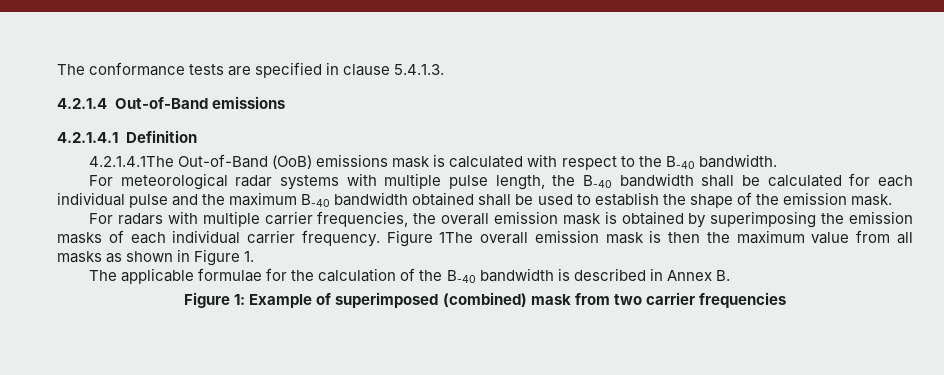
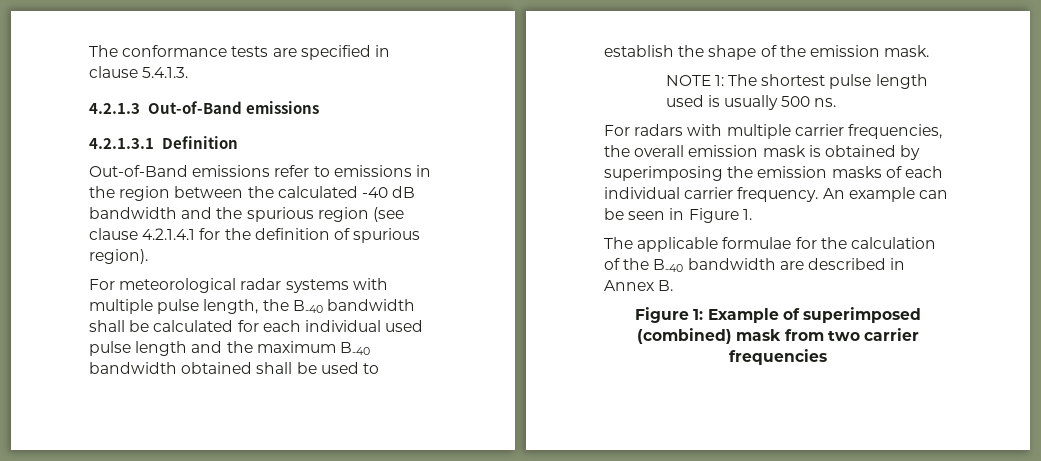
[57,98,107,109] 4.2.1.4 -> [89,103,140,114] 4.2.1.3
[57,132,118,143] 4.2.1.4.1 -> [89,138,154,149] 4.2.1.3.1
[89,154,777,170] 4.2.1.4.1The Out-of-Band (OoB) emissions mask is calculated with respect to the B-40 bandwidth. -> [89,165,431,177] [89,186,416,201] [89,207,404,222] [89,228,421,243] [89,249,148,264] Out-of-Band emissions refer to emissions in the region between the calculated -40 dB bandwidth and the spurious region (see clause 4.2.1.4.1 for the definition of spurious region).
[129,194,169,208] pulse -> [385,320,424,332] [89,341,188,356] used pulse length
(892, 200) none -> [665,74,928,89] [665,95,837,110] // NOTE 1: The shortest pulse length used is usually 500 ns.
[386,230,913,247] [57,251,174,263] Figure 1The overall emission mask is then the maximum value from all masks as shown -> [822,187,948,202] [604,208,666,220] An example can be seen
[557,268,570,281] is -> [779,261,804,270] are

